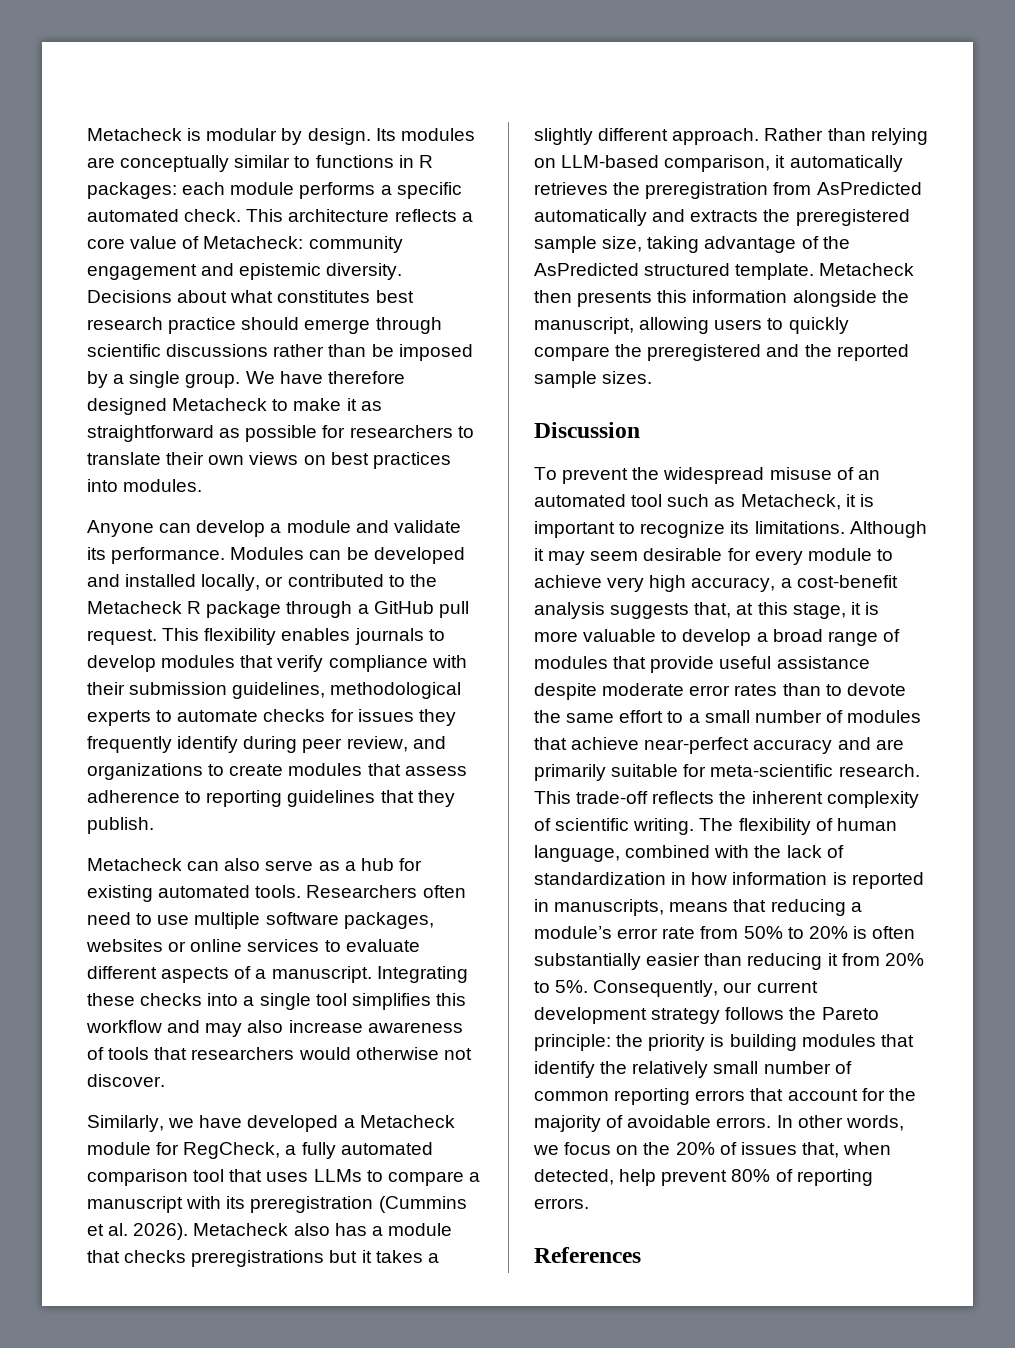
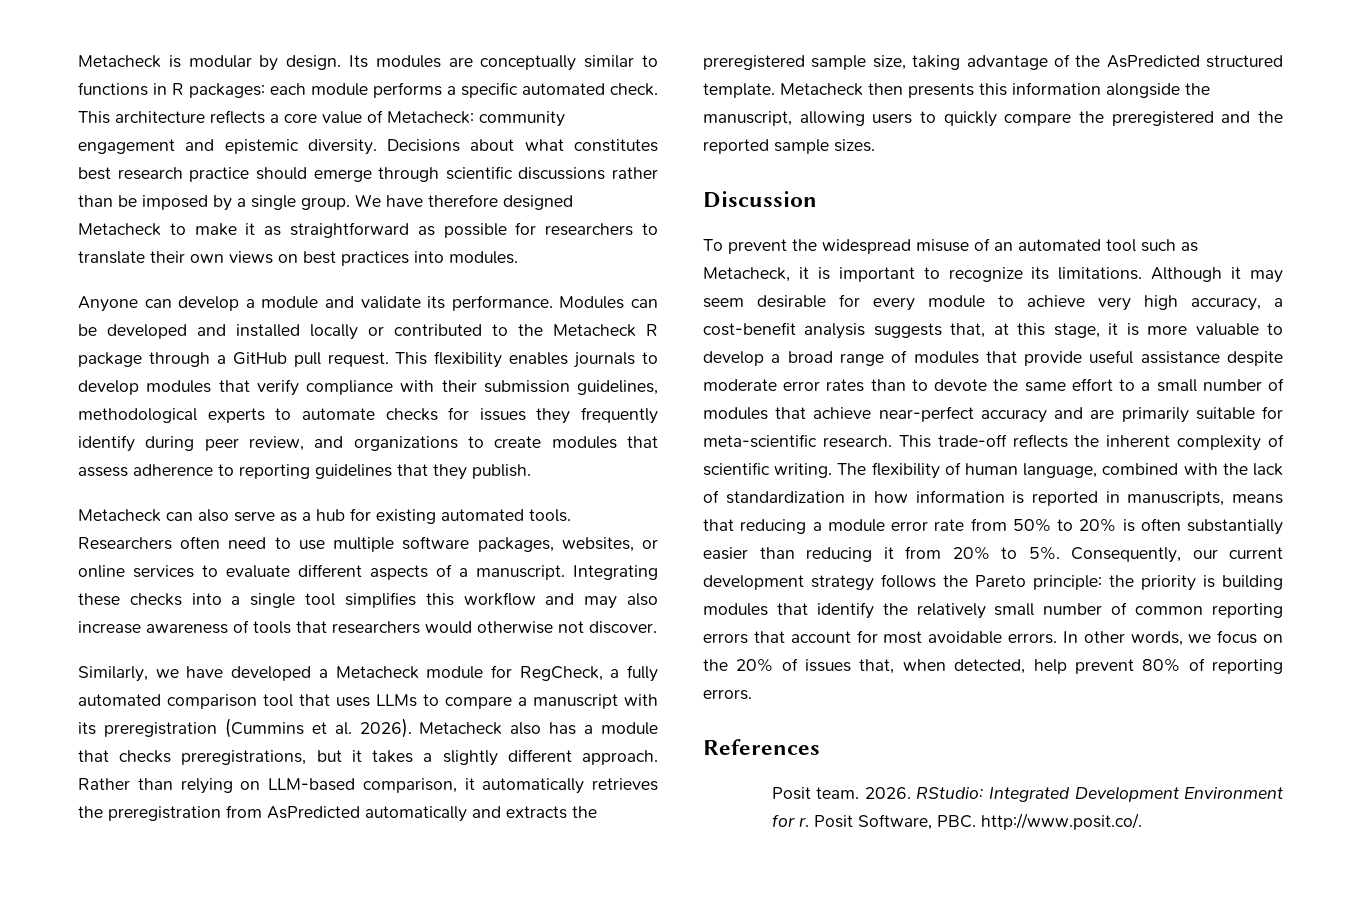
[201,574,261,591] locally, -> [310,324,358,340] locally
[86,939,163,952] websites -> [561,537,634,552] websites,
[191,1250,325,1267] preregistrations -> [181,750,307,765] preregistrations,
[534,926,612,939] module’s -> [827,519,885,532] module
[888,1088,916,1101] [534,1115,624,1132] the majority of -> [883,631,923,644] most
(641, 1255) none -> [771,786,1283,802] [771,813,1142,830] // Posit team. 2026. RStudio: Integrated Development Environment for r. Posit Software, PBC. http://www.posit.co/.

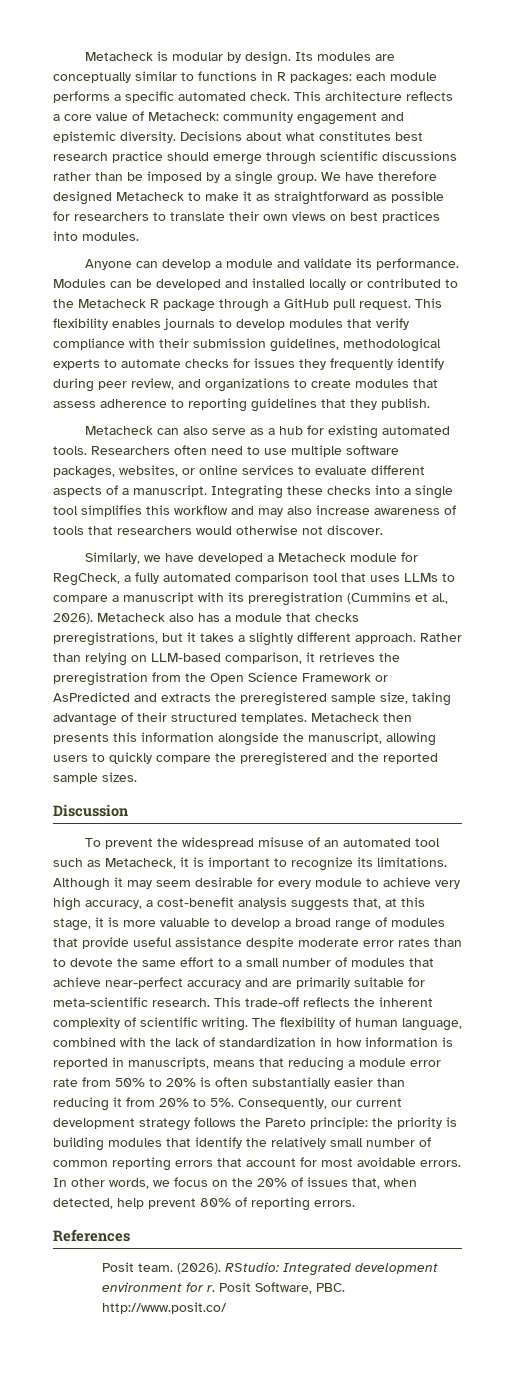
[334,722,352,735] al. -> [432,593,448,604] al.,
[482,778,585,794] automatically -> (315, 657) none
[267,806,467,822] AsPredicted automatically -> [185,672,388,684] [53,692,130,702] the Open Science Framework or AsPredicted
[1075,55,1283,68] [703,83,775,98] the AsPredicted structured template. -> [137,712,307,724] their structured templates.
[864,787,911,799] 2026. -> [176,1263,221,1274] (2026).
[1074,786,1283,802] Development Environment -> [354,1263,438,1274] [101,1282,182,1292] development environment
[980,813,1142,830] http://www.posit.co/. -> [101,1302,227,1314] http://www.posit.co/

